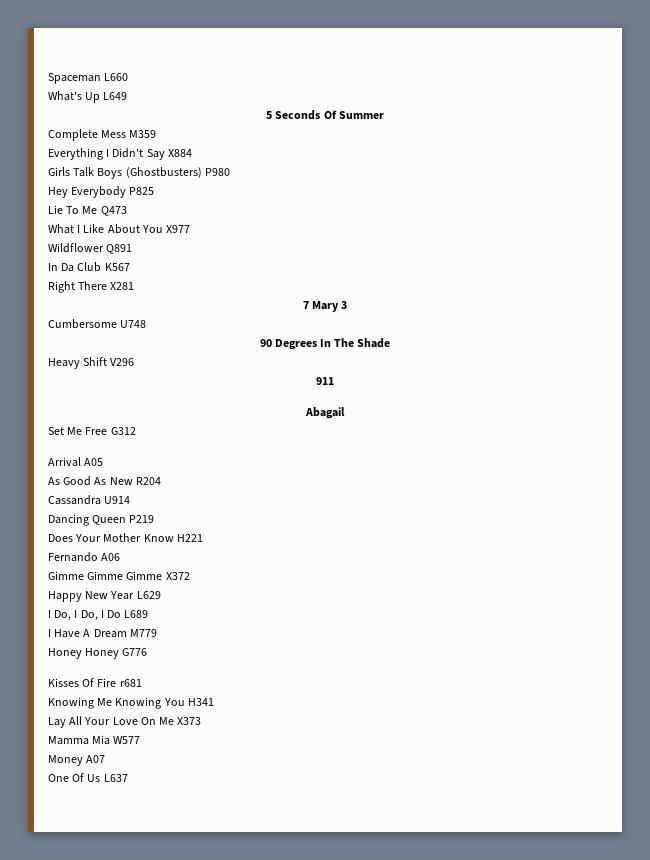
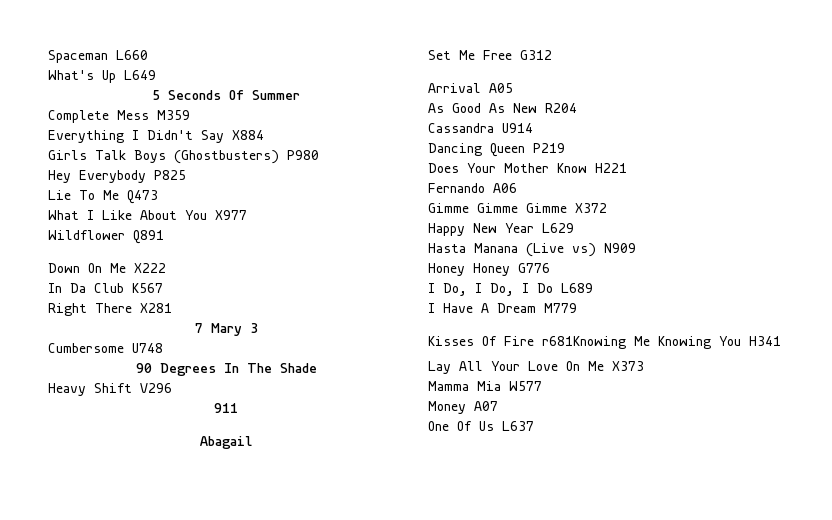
(133, 249) none -> [48,263,166,273] // Down On Me X222
(161, 595) none -> [428,243,636,257] [428,263,550,276] // Hasta Manana (Live vs) N909 // Honey Honey G776
[48,648,148,659] // Honey Honey G776 -> (577, 308) none
[119,679,142,687] [48,697,94,709] r681 // Knowing -> [542,336,626,349] r681Knowing

